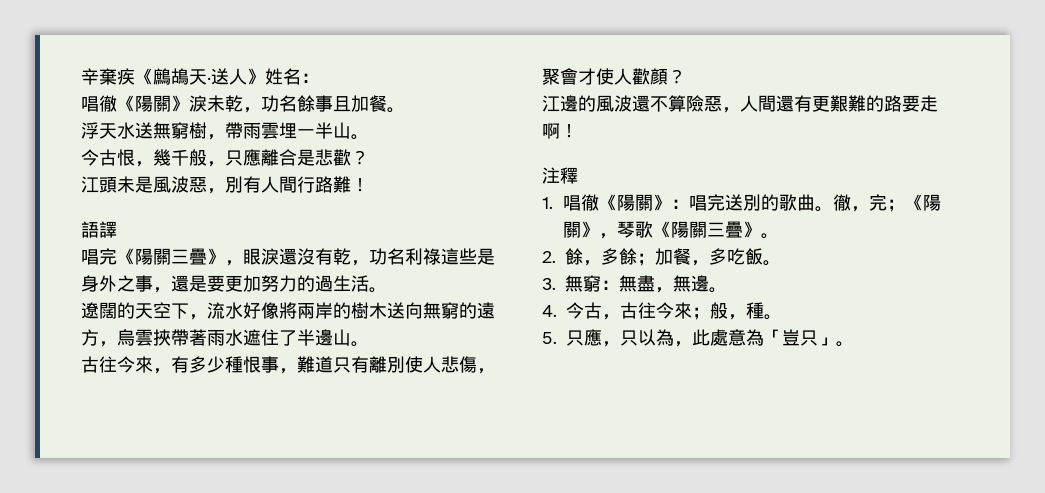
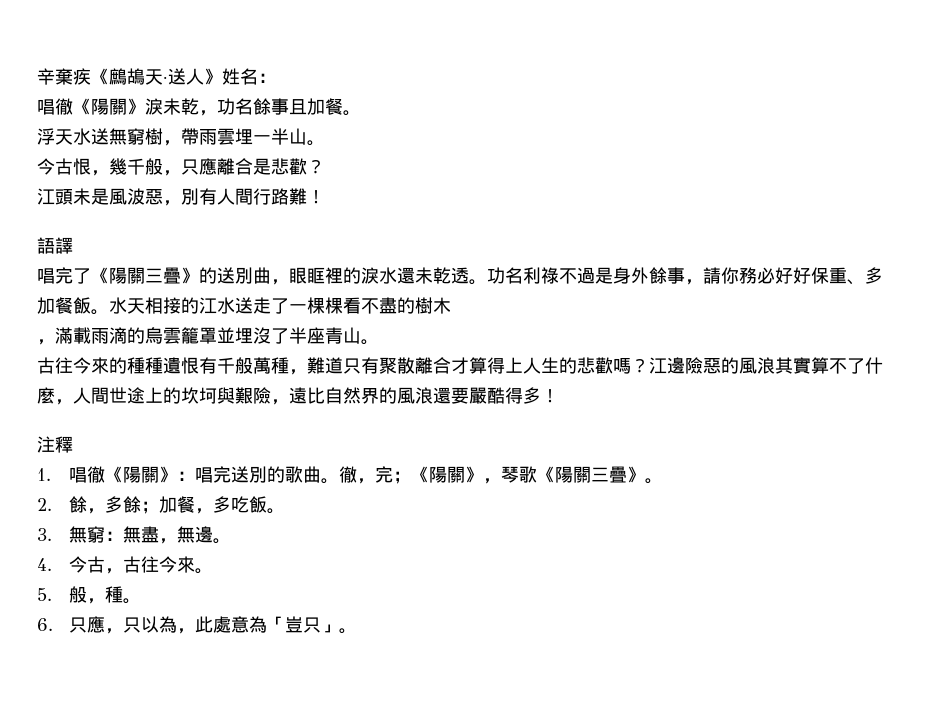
[117,248,495,266] [81,275,387,293] [81,302,495,320] [81,329,369,347] [81,356,495,374] [542,68,686,85] [542,95,938,113] [542,123,560,139] 《陽關三疊》，眼淚還沒有乾，功名利祿這些是身外之事，還是要更加努力的過生活。 // 遼闊的天空下，流水好像將兩岸的樹木送向無窮的遠方，烏雲挾帶著雨水遮住了半邊山。 // 古往今來，有多少種恨事，難道只有離別使人悲傷，聚會才使人歡顏？ // 江邊的風波還不算險惡，人間還有更艱難的路要走啊 -> [73,267,883,285] [37,297,451,315] [37,327,379,345] [37,357,883,375] [37,387,541,405] 了《陽關三疊》的送別曲，眼眶裡的淚水還未乾透。功名利祿不過是身外餘事，請你務必好好保重、多加餐飯。水天相接的江水送走了一棵棵看不盡的樹木 // ，滿載雨滴的烏雲籠罩並埋沒了半座青山。 // 古往今來的種種遺恨有千般萬種，難道只有聚散離合才算得上人生的悲歡嗎？江邊險惡的風浪其實算不了什麼，人間世途上的坎坷與艱險，遠比自然界的風浪還要嚴酷得多
[691,307,710,320] ； -> [194,568,213,574] [37,588,52,601] 。 // 5.
[542,332,557,344] 5. -> [37,618,53,631] 6.

